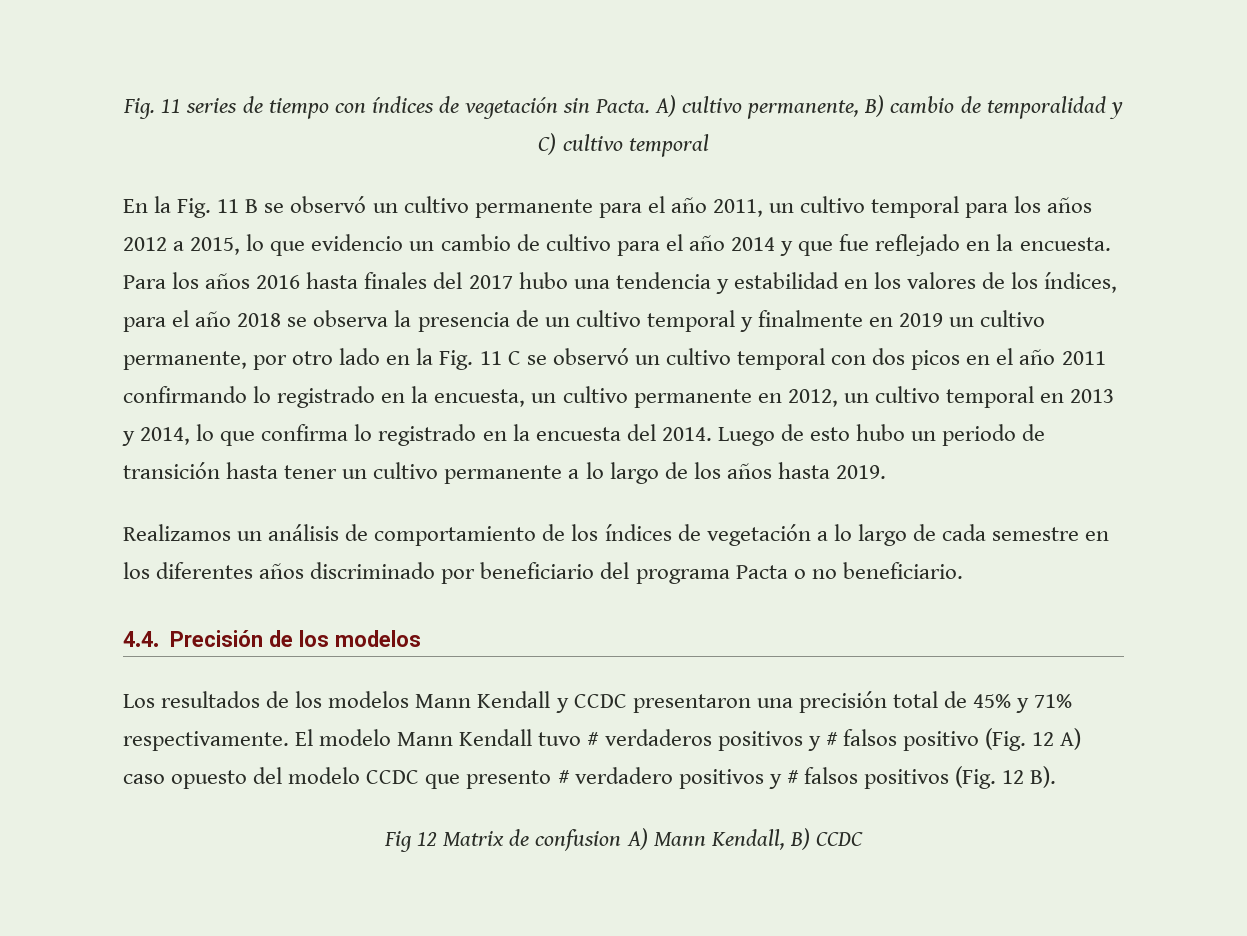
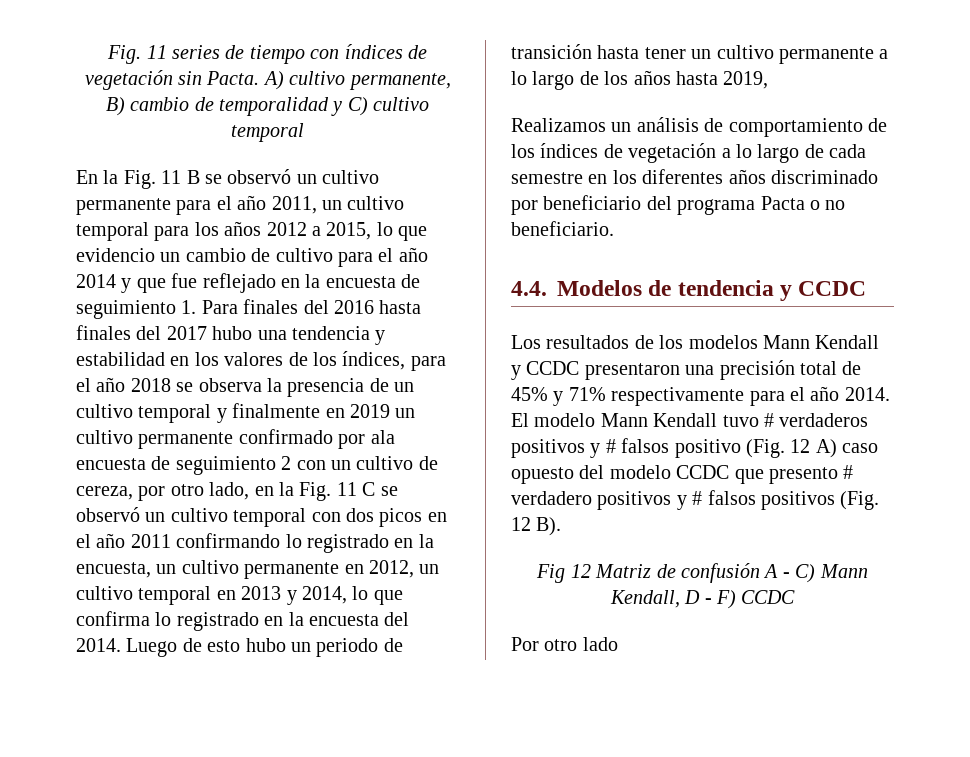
[1019,237,1111,251] [123,272,251,289] encuesta. Para los años -> [325,274,421,288] [76,299,329,319] encuesta de seguimiento 1. Para finales del
[123,351,247,370] permanente, -> [138,429,395,449] [76,456,438,475] [76,486,133,500] permanente confirmado por ala encuesta de seguimiento 2 con un cultivo de cereza,
[339,348,381,365] lado -> [209,482,250,500] lado,
[835,465,886,479] 2019. -> [723,71,769,89] 2019,
[170,630,421,647] Precisión de los modelos -> [557,280,867,301] Modelos de tendencia y CCDC
[123,731,289,751] respectivamente. -> [611,386,890,406] respectivamente para el año 2014.
[443,828,863,851] Matrix de confusion A) Mann Kendall, B) CCDC -> [595,563,868,583] [609,590,796,609] [511,637,618,651] Matriz de confusión A - C) Mann Kendall, D - F) CCDC // Por otro lado

